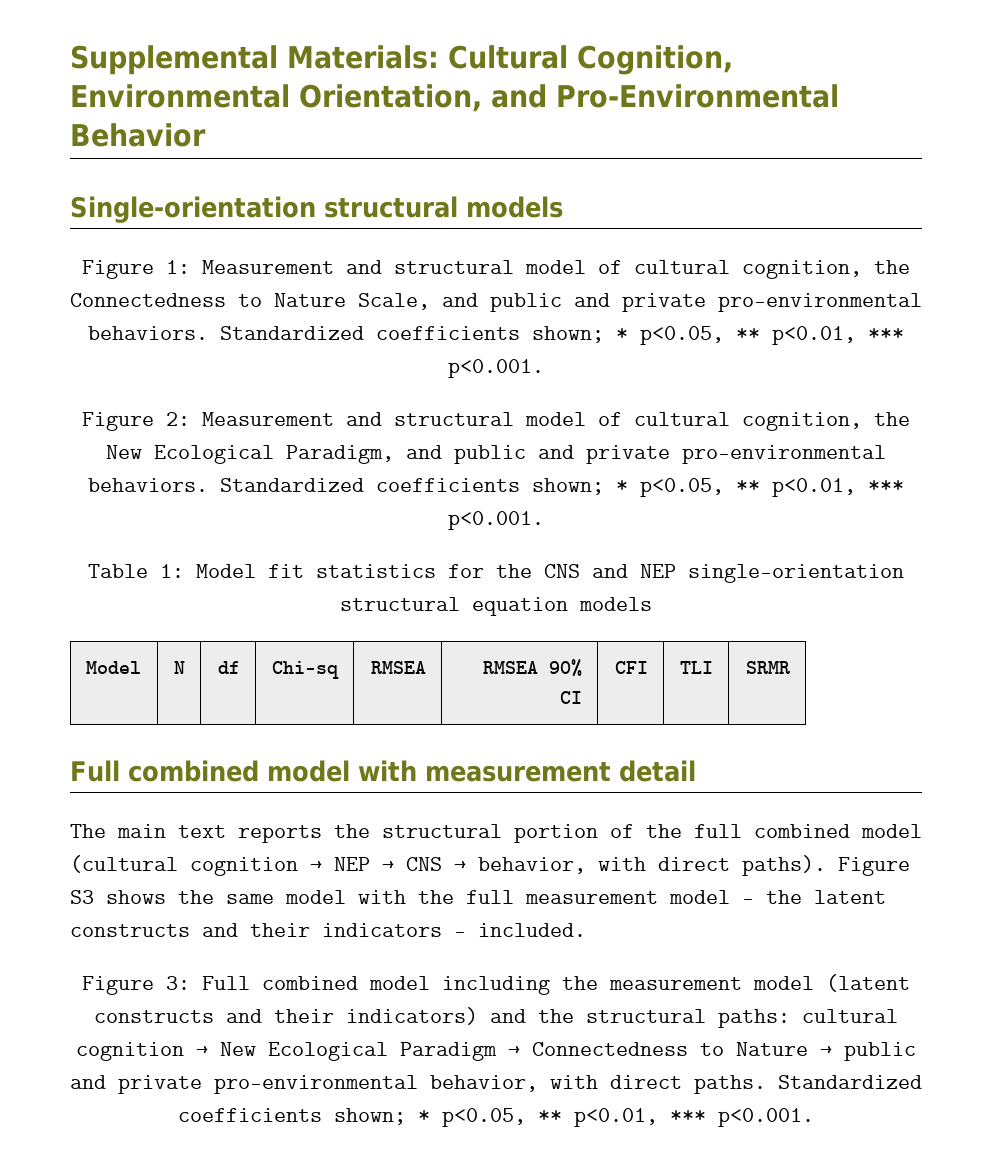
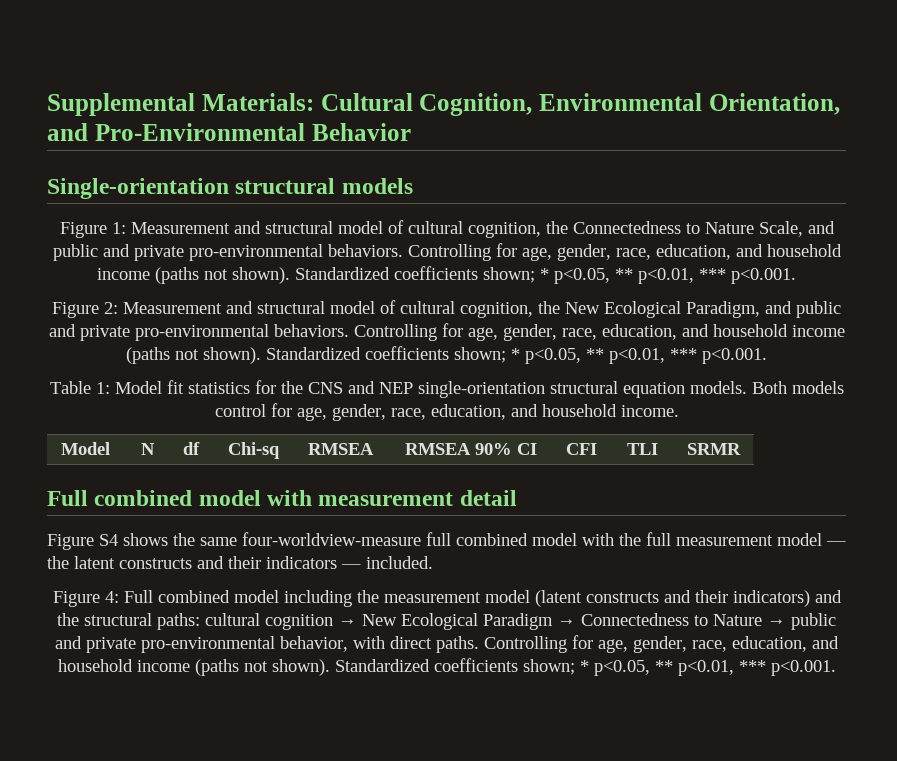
(208, 333) none -> [407,243,842,261] [97,267,290,284] Controlling for age, gender, race, education, and household income (paths not shown).
(208, 485) none -> [353,323,845,341] [126,347,261,364] Controlling for age, gender, race, education, and household income (paths not shown).
[579,597,652,611] models -> [689,381,844,394] [214,403,679,421] models. Both models control for age, gender, race, education, and household income.
[70,824,922,843] [70,855,910,876] [70,890,274,904] The main text reports the structural portion of the full combined model (cultural cognition → NEP → CNS → behavior, with direct paths). Figure S3 shows the same -> [47,532,528,550] Figure S4 shows the same four-worldview-measure full combined
[166,976,190,990] 3: -> [104,591,119,603] 4:
(766, 1084) none -> [484,635,839,653] [57,659,330,676] Controlling for age, gender, race, education, and household income (paths not shown).

